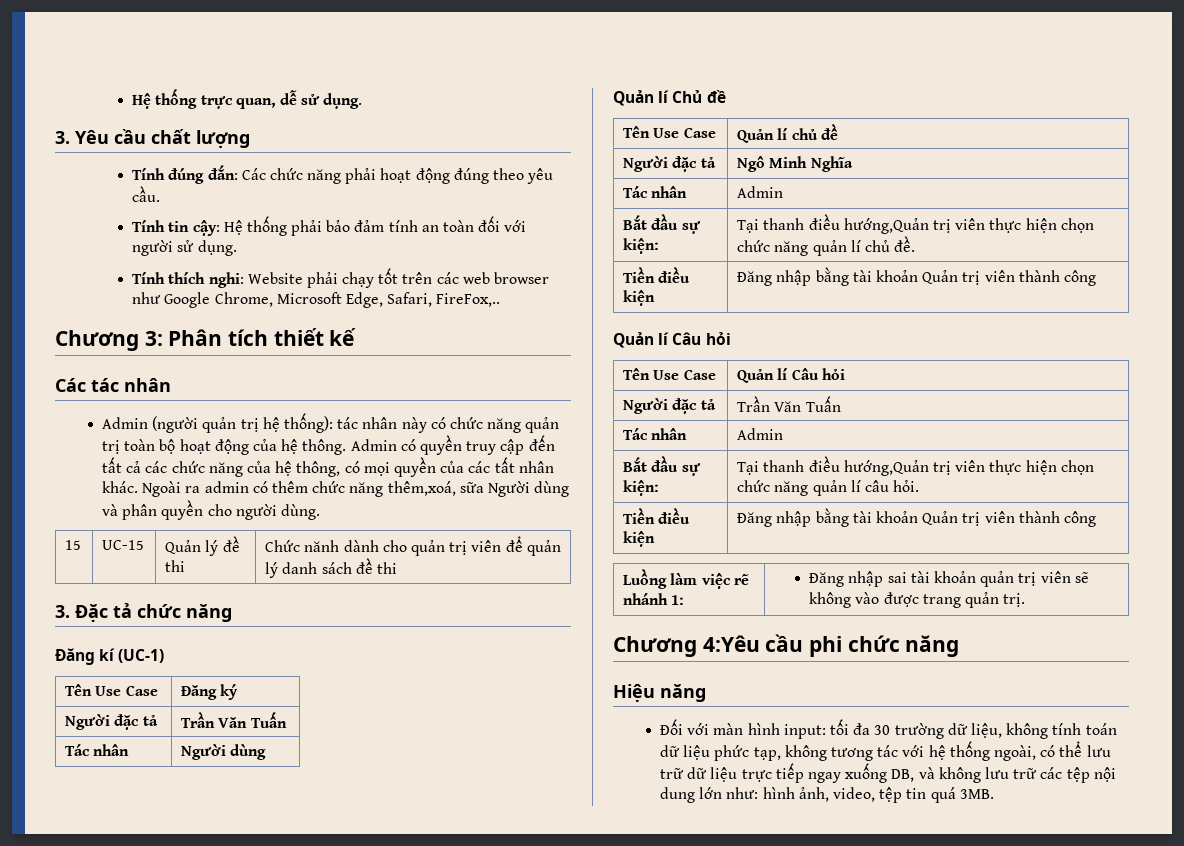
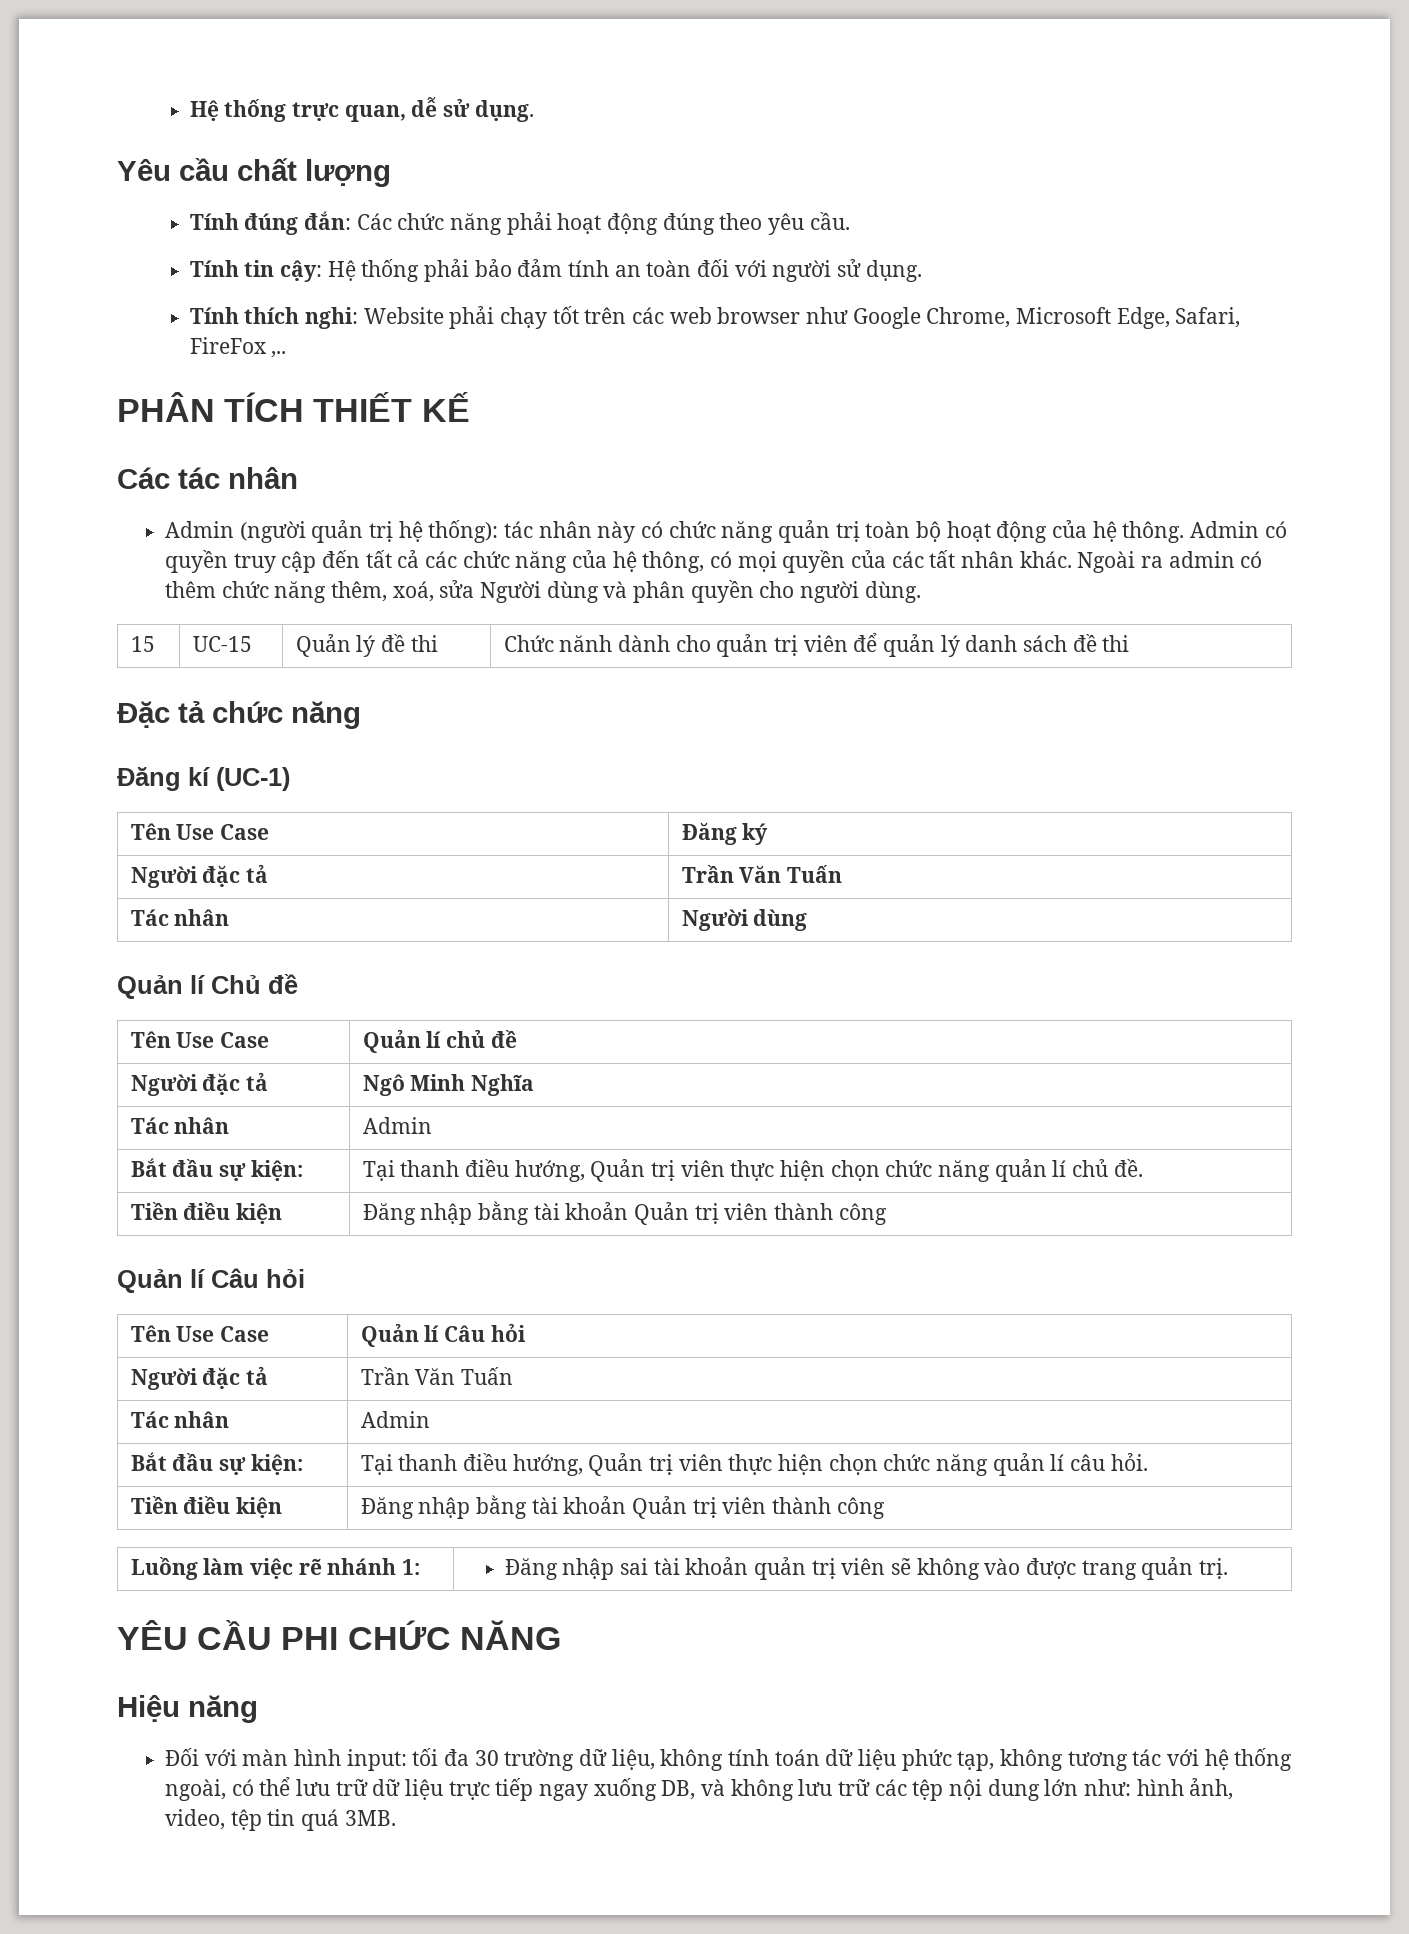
[55,131,70,144] 3. -> (534, 111) none
[436,293,501,307] [55,328,357,351] FireFox,.. // Chương 3: Phân tích thiết kế -> [189,337,287,358] [117,392,470,422] FireFox ,.. // PHÂN TÍCH THIẾT KẾ
[387,481,484,496] thêm,xoá, sữa -> [330,580,475,602] thêm, xoá, sửa
[55,605,70,618] 3. -> (1130, 643) none
[843,218,929,234] hướng,Quản -> [514,1159,646,1182] hướng, Quản
[843,460,929,476] hướng,Quản -> [512,1453,644,1476] hướng, Quản
[613,634,960,657] Chương 4:Yêu cầu phi chức năng -> [117,1620,561,1650] YÊU CẦU PHI CHỨC NĂNG

